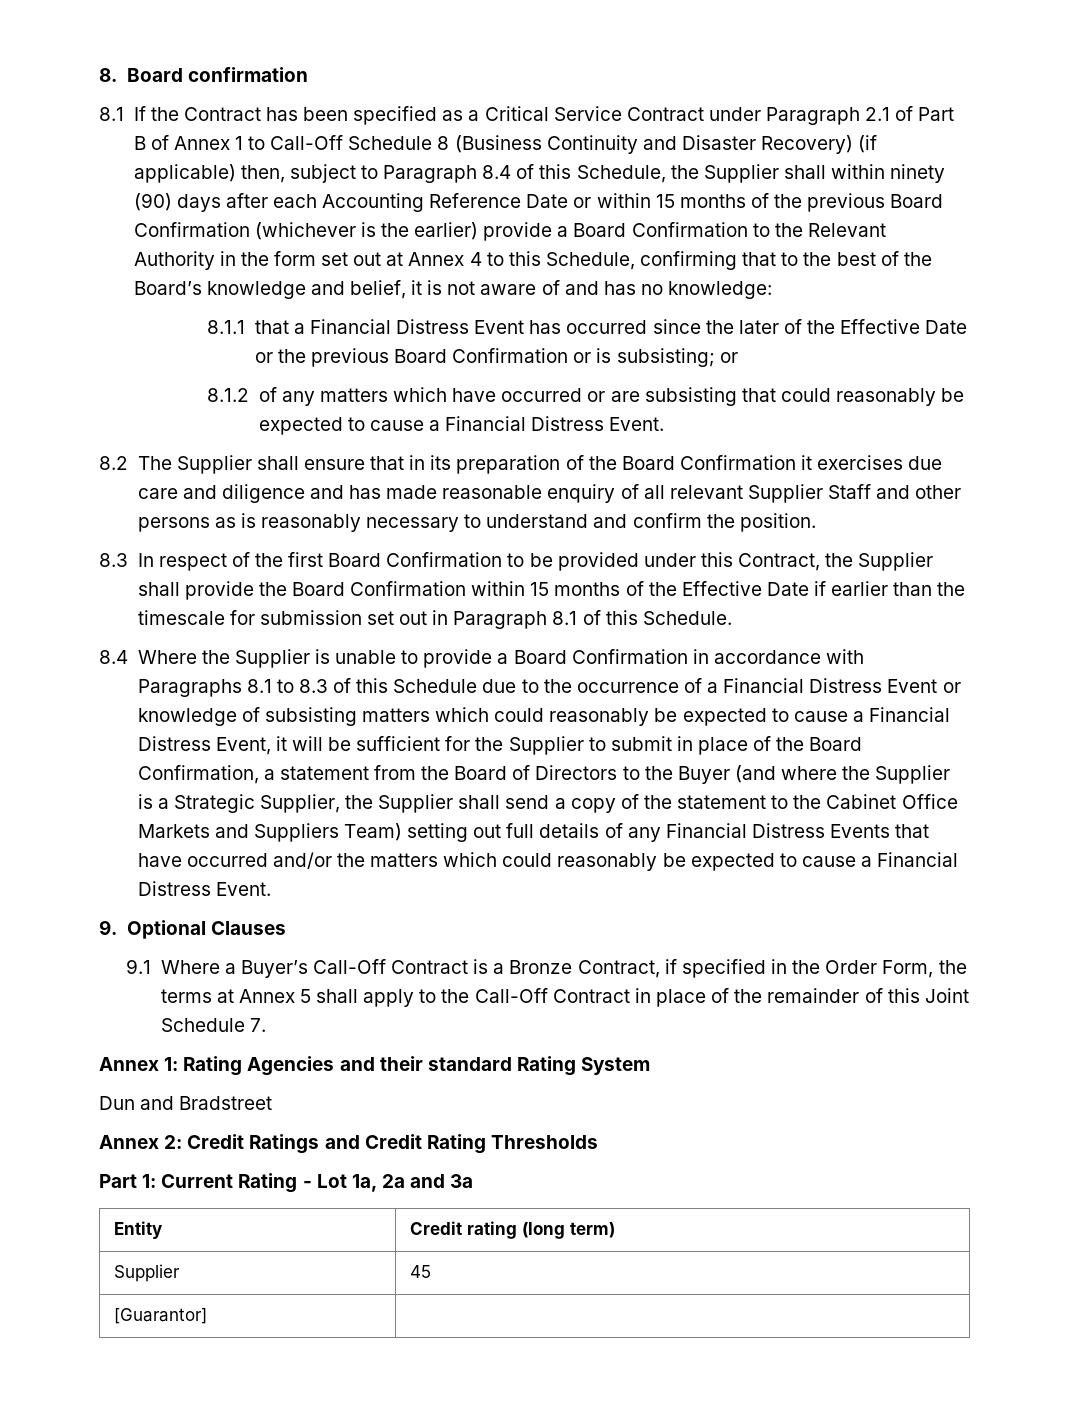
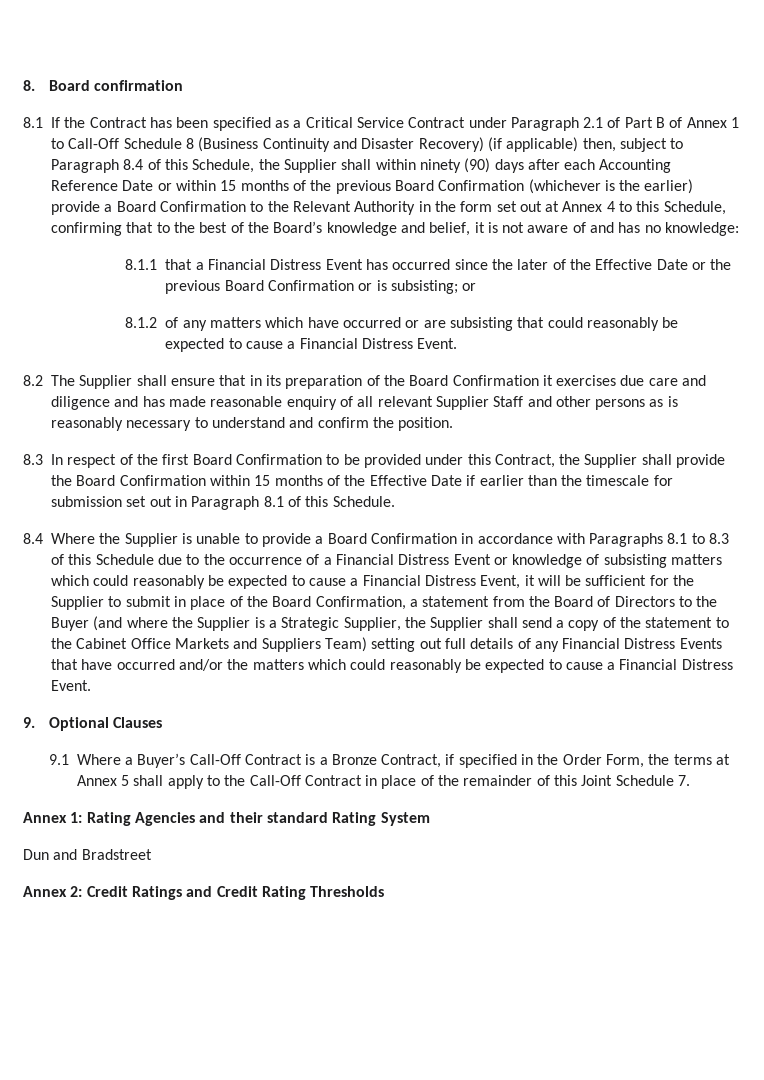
[99,1173,474,1193] [113,1221,162,1239] [409,1221,615,1239] [113,1264,180,1282] [409,1265,431,1278] [113,1308,207,1324] // Part 1: Current Rating - Lot 1a, 2a and 3a // Entity | Credit rating (long term) // Supplier | 45 // [Guarantor] | -> (385, 891) none

